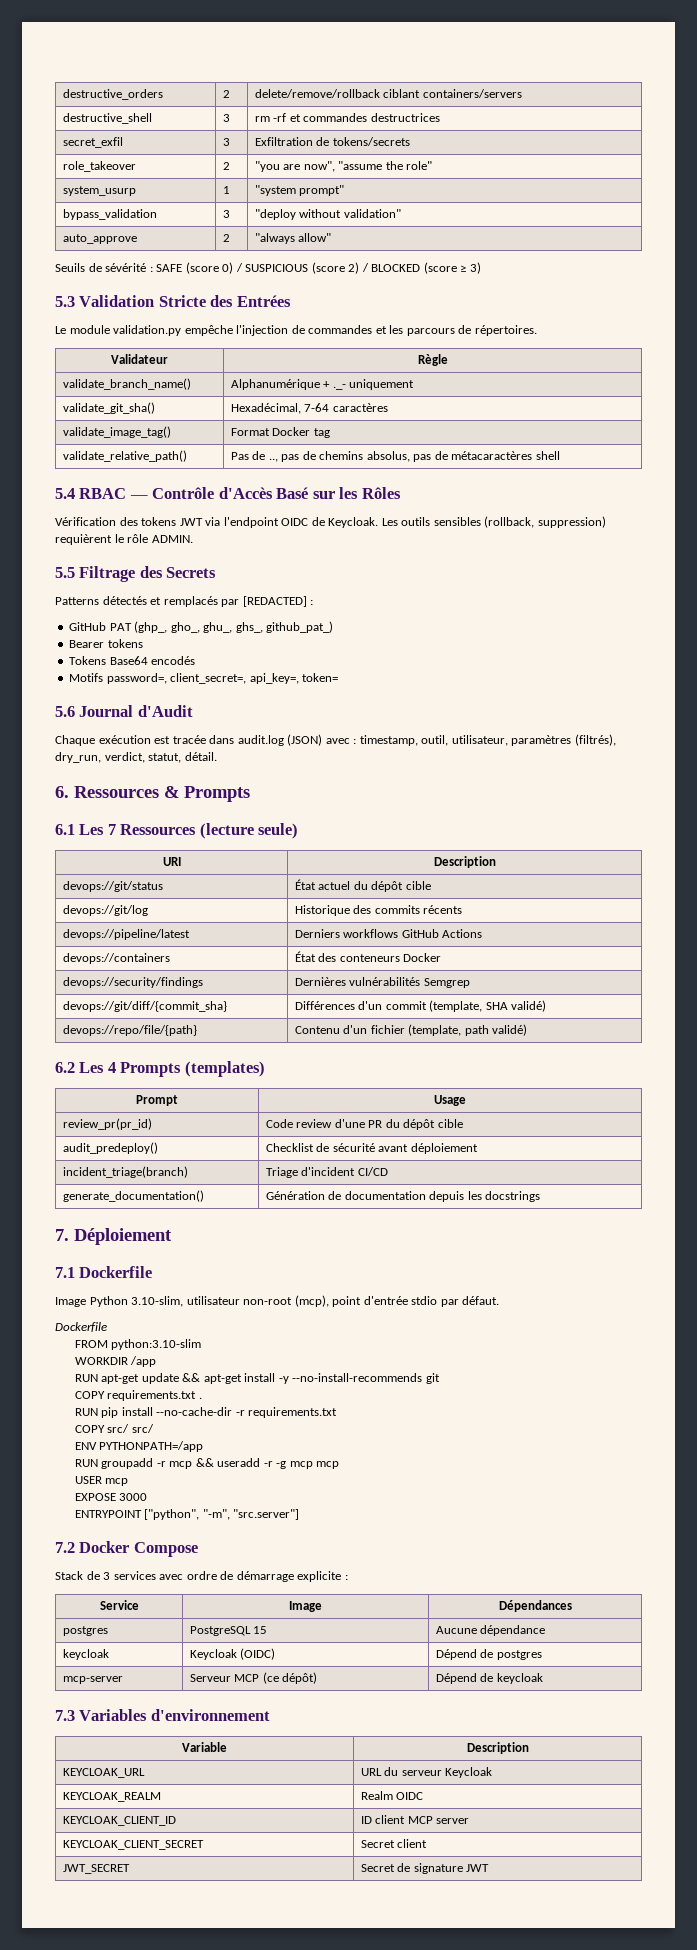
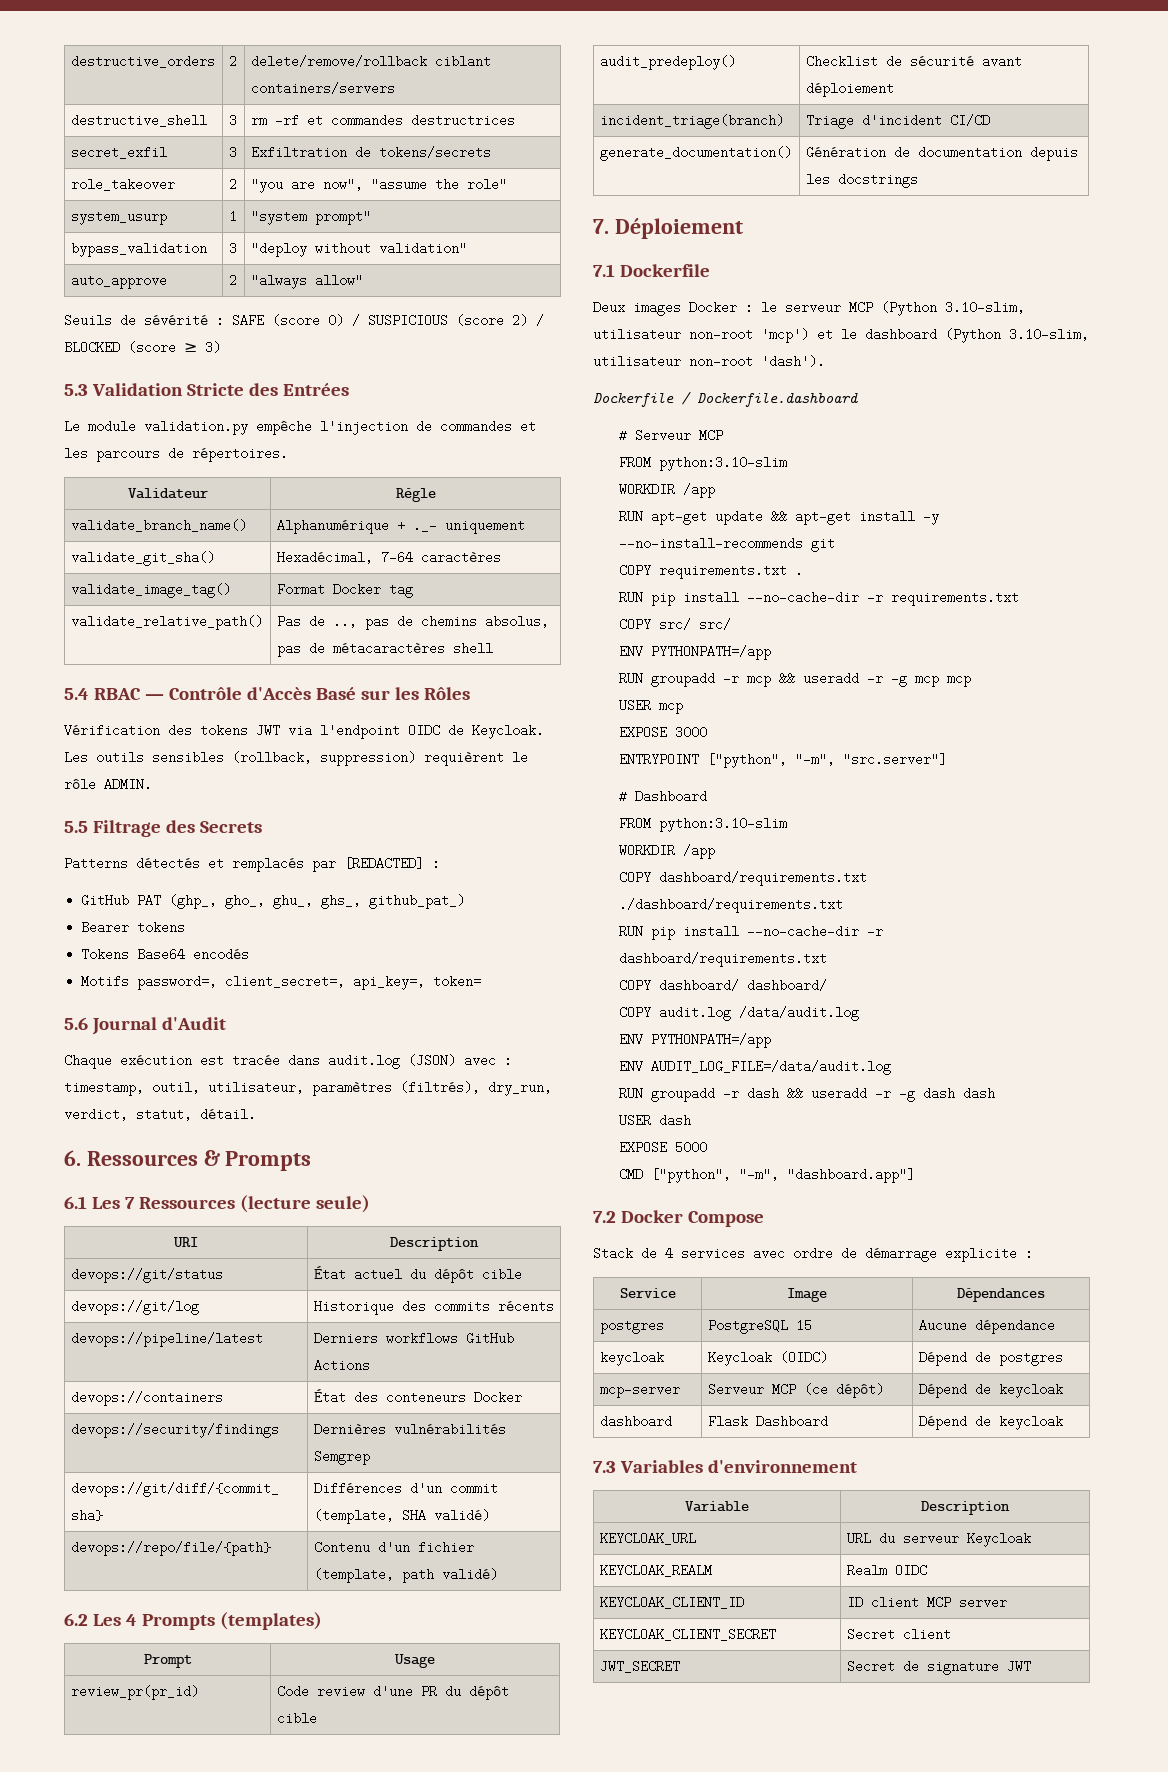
[55,1295,500,1307] [55,1322,107,1332] Image Python 3.10-slim, utilisateur non-root (mcp), point d'entrée stdio par défaut. // Dockerfile -> [593,301,1025,316] [593,328,1089,343] [593,355,825,368] [593,391,858,407] [618,429,723,442] Deux images Docker : le serveur MCP (Python 3.10-slim, utilisateur non-root 'mcp') et le dashboard (Python 3.10-slim, utilisateur non-root 'dash'). // Dockerfile / Dockerfile.dashboard // # Serveur MCP
(300, 1514) none -> [618,790,707,803] [618,817,787,832] [618,844,715,859] [618,871,867,886] [618,898,843,913] [618,925,883,940] [618,952,827,967] [618,979,827,992] [618,1006,859,1021] [618,1033,771,1048] [618,1060,891,1075] [618,1087,995,1102] [618,1114,691,1127] [618,1141,707,1154] [618,1168,915,1183] // # Dashboard // FROM python:3.10-slim // WORKDIR /app // COPY dashboard/requirements.txt ./dashboard/requirements.txt // RUN pip install --no-cache-dir -r dashboard/requirements.txt // COPY dashboard/ dashboard/ // COPY audit.log /data/audit.log // ENV PYTHONPATH=/app // ENV AUDIT_LOG_FILE=/data/audit.log // RUN groupadd -r dash && useradd -r -g dash dash // USER dash // EXPOSE 5000 // CMD ["python", "-m", "dashboard.app"]
[103,1572,111,1580] 3 -> [665,1247,673,1260] 4
(543, 1678) none -> [599,1415,672,1428] [707,1415,828,1428] [918,1415,1063,1430] // dashboard | Flask Dashboard | Dépend de keycloak

